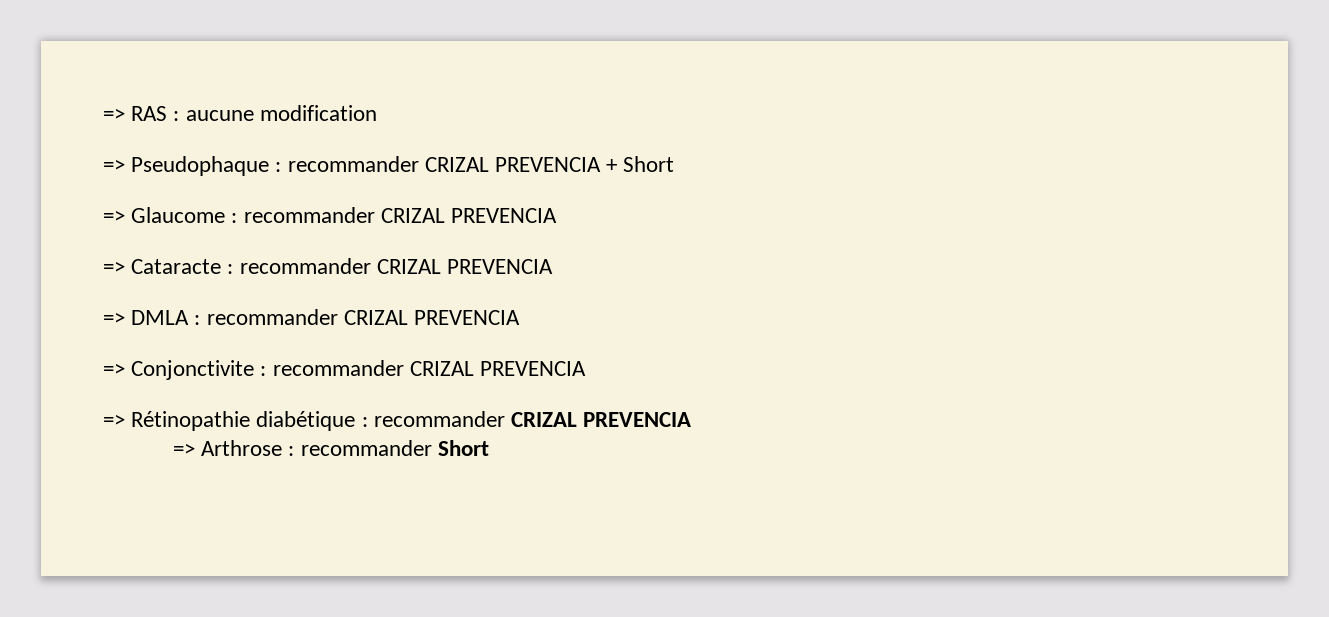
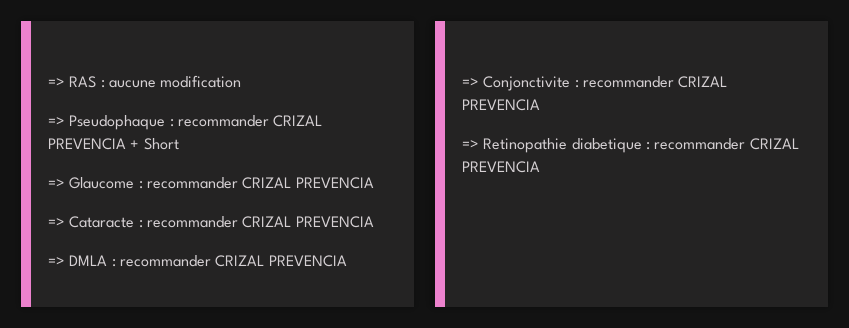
[131,411,692,431] [172,440,489,456] Rétinopathie diabétique : recommander CRIZAL PREVENCIA // => Arthrose : recommander Short -> [483,138,799,153] [462,161,540,173] Retinopathie diabetique : recommander CRIZAL PREVENCIA

